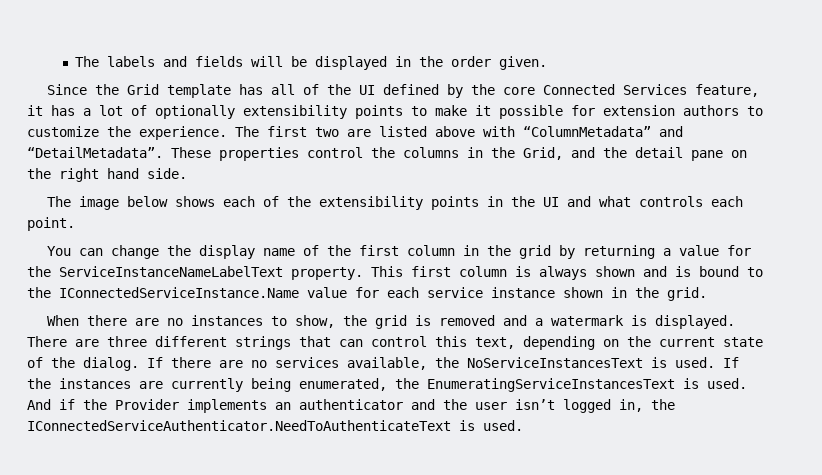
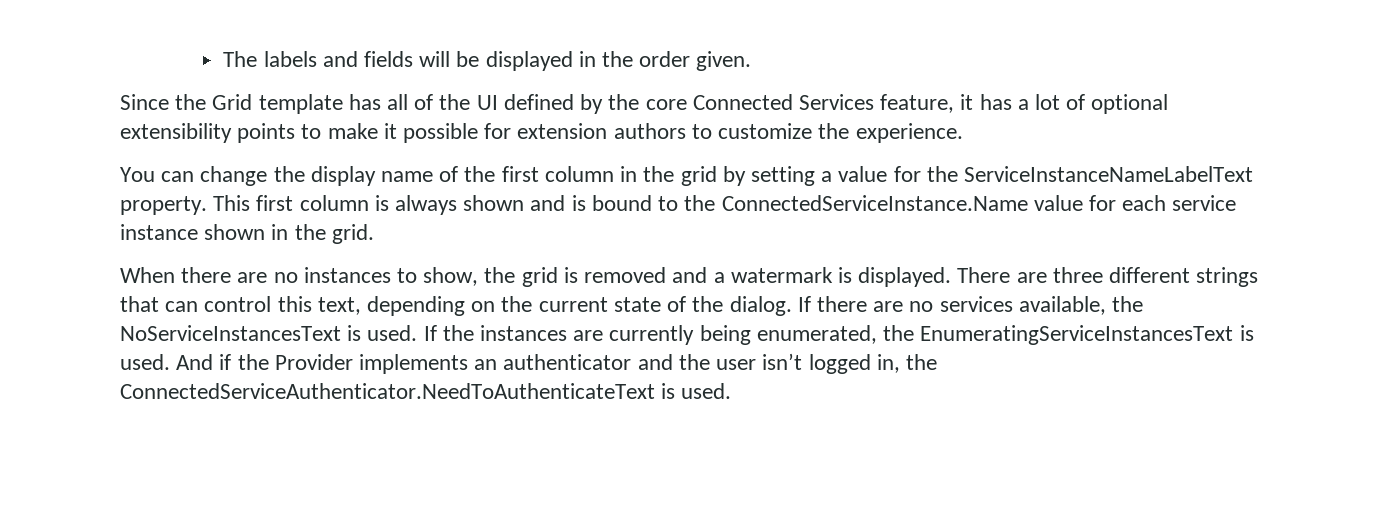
[155,105,235,119] optionally -> [1091,94,1169,114] optional
[235,126,683,137] [27,147,747,161] [27,168,187,182] [47,196,744,210] [27,217,75,231] The first two are listed above with “ColumnMetadata” and “DetailMetadata”. These properties control the columns in the Grid, and the detail pane on the right hand side. // The image below shows each of the extensibility points in the UI and what controls each point. -> (963, 133) none
[583,245,656,259] returning -> [750,166,815,186] setting
[59,287,299,298] IConnectedServiceInstance.Name -> [721,195,1028,211] ConnectedServiceInstance.Name
[27,420,451,431] IConnectedServiceAuthenticator.NeedToAuthenticateText -> [120,383,655,399] ConnectedServiceAuthenticator.NeedToAuthenticateText

